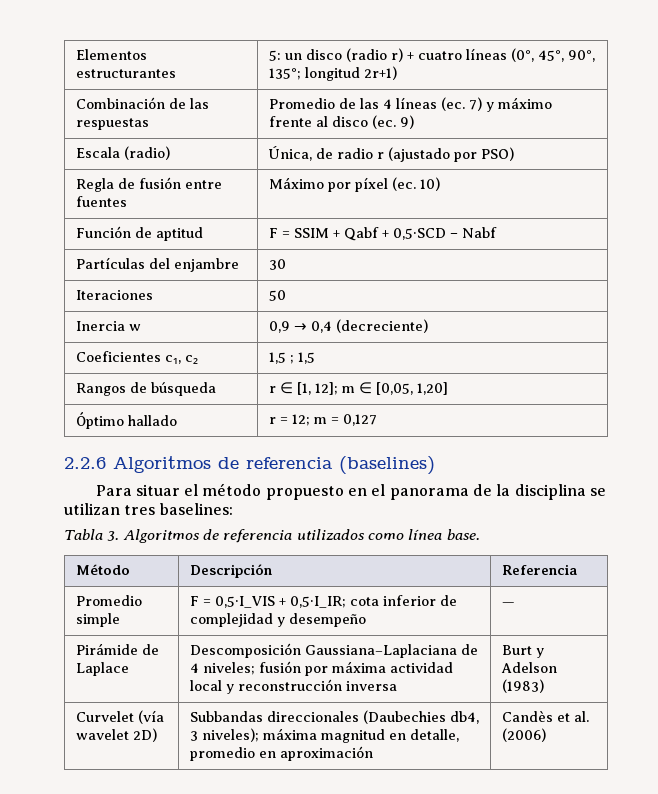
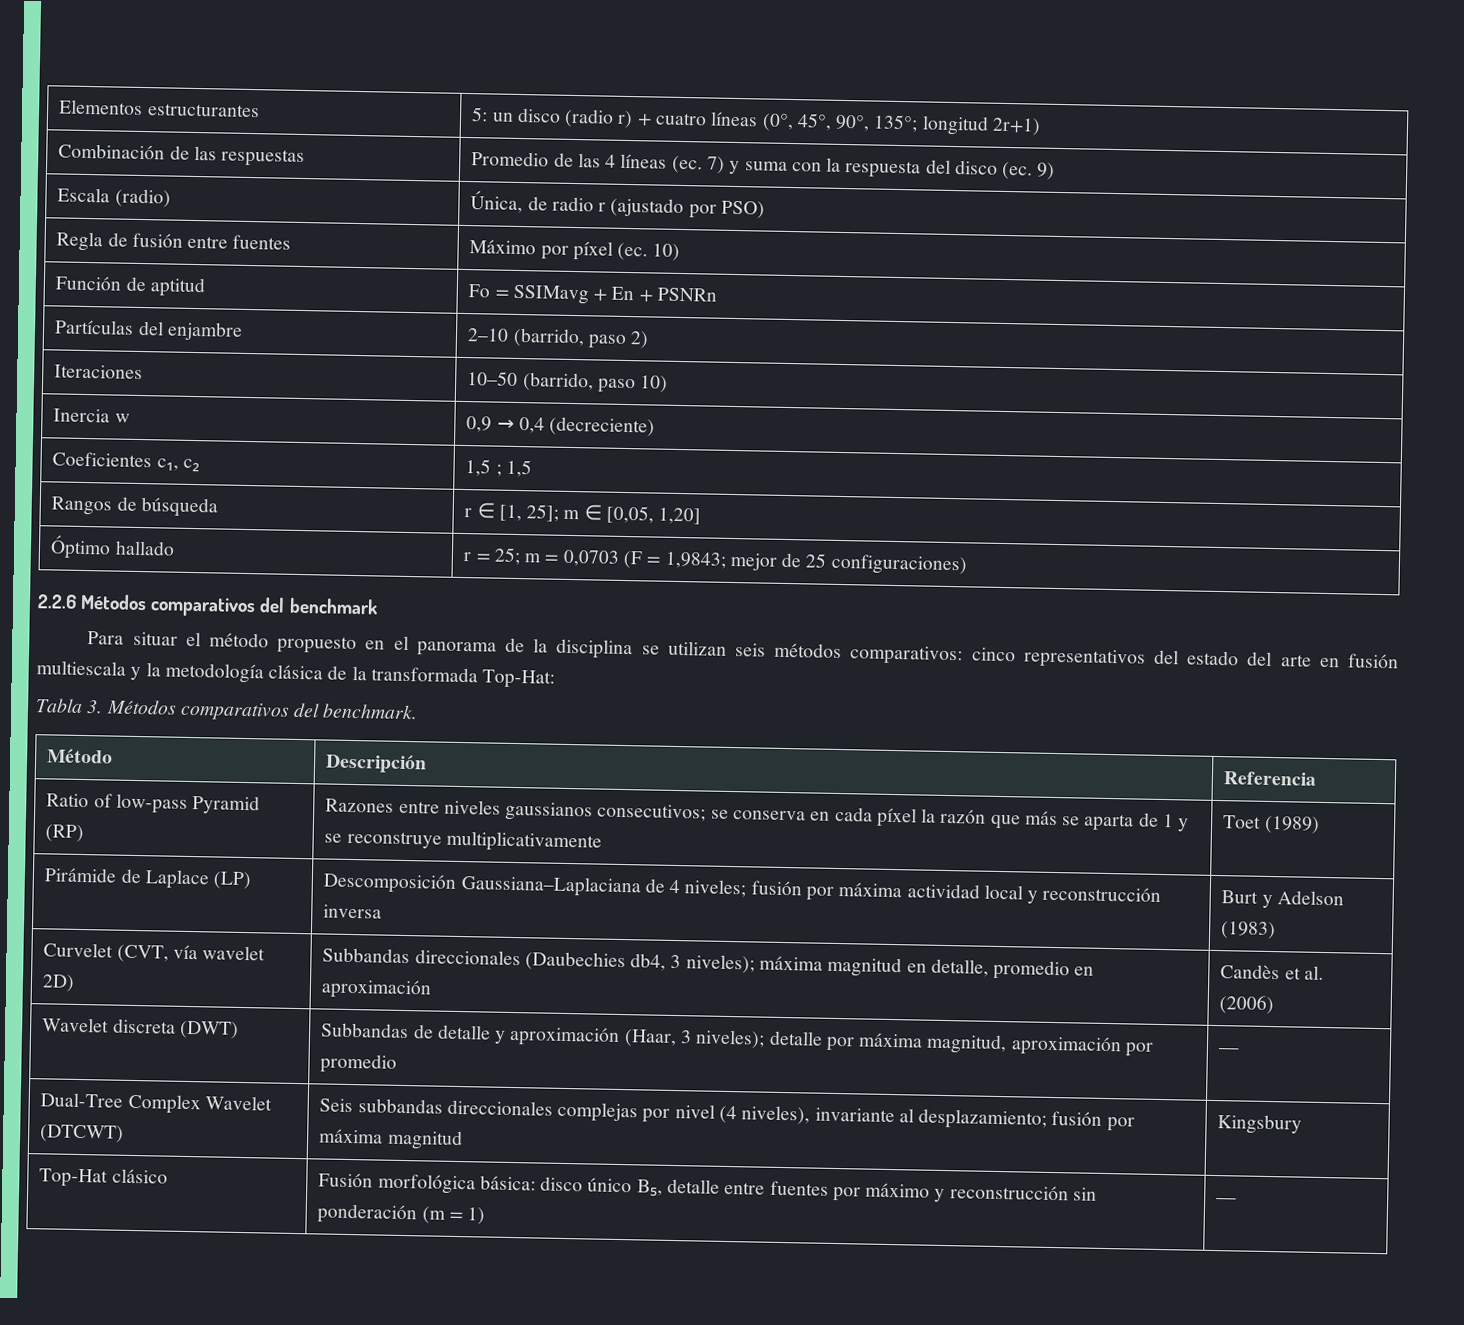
[497,97,552,109] [268,116,328,127] máximo frente al -> [744,157,951,179] suma con la respuesta del
[268,227,497,241] [75,257,239,272] [268,259,286,270] [75,290,153,300] [268,290,286,301] F = SSIM + Qabf + 0,5·SCD − Nabf // Partículas del enjambre | 30 // Iteraciones | 50 -> [468,284,717,305] [54,319,243,341] [467,327,650,349] [54,364,144,380] [467,371,669,394] Fo = SSIMavg + En + PSNRn // Partículas del enjambre | 2–10 (barrido, paso 2) // Iteraciones | 10–50 (barrido, paso 10)
[314,382,338,395] 12]; -> [526,504,560,522] 25];
[291,414,310,426] 12; -> [493,547,521,566] 25;
[342,414,377,426] [64,456,435,475] 0,127 // 2.2.6 Algoritmos de referencia (baselines) -> [562,549,968,576] [37,593,379,618] 0,0703 (F = 1,9843; mejor de 25 configuraciones) // 2.2.6 Métodos comparativos del benchmark
[124,503,233,515] [64,529,480,543] [75,564,130,575] [189,564,272,578] [501,564,577,575] [75,595,142,606] [75,613,120,627] [189,595,457,608] [189,613,366,627] [501,602,514,606] tres baselines: // Tabla 3. Algoritmos de referencia utilizados como línea base. // Método | Descripción | Referencia // Promedio simple | F = 0,5·I_VIS + 0,5·I_IR; cota inferior de complejidad y desempeño | — -> [734,642,1399,669] [36,660,556,689] [35,698,419,721] [47,748,114,764] [325,753,428,774] [1223,771,1318,786] [46,793,261,815] [45,824,85,843] [325,798,1190,832] [324,830,602,853] [1223,815,1320,834] seis métodos comparativos: cinco representativos del estado del arte en fusión multiescala y la metodología clásica de la transformada Top-Hat: // Tabla 3. Métodos comparativos del benchmark. // Método | Descripción | Referencia // Ratio of low-pass Pyramid (RP) | Razones entre niveles gaussianos consecutivos; se conserva en cada píxel la razón que más se aparta de 1 y se reconstruye multiplicativamente | Toet (1989)
(129, 669) none -> [213,871,253,890] (LP)
[137,710,164,724] (vía -> [116,944,198,963] (CVT, vía
(546, 735) none -> [42,1017,239,1039] [321,1022,1154,1057] [320,1053,398,1074] [1218,1048,1240,1054] [40,1092,272,1115] [40,1124,125,1143] [319,1098,1135,1132] [319,1128,463,1151] [1217,1114,1303,1135] [39,1168,168,1188] [318,1172,1097,1203] [317,1203,486,1225] [1216,1198,1238,1204] // Wavelet discreta (DWT) | Subbandas de detalle y aproximación (Haar, 3 niveles); detalle por máxima magnitud, aproximación por promedio | — // Dual-Tree Complex Wavelet (DTCWT) | Seis subbandas direccionales complejas por nivel (4 niveles), invariante al desplazamiento; fusión por máxima magnitud | Kingsbury // Top-Hat clásico | Fusión morfológica básica: disco único B₅, detalle entre fuentes por máximo y reconstrucción sin ponderación (m = 1) | —

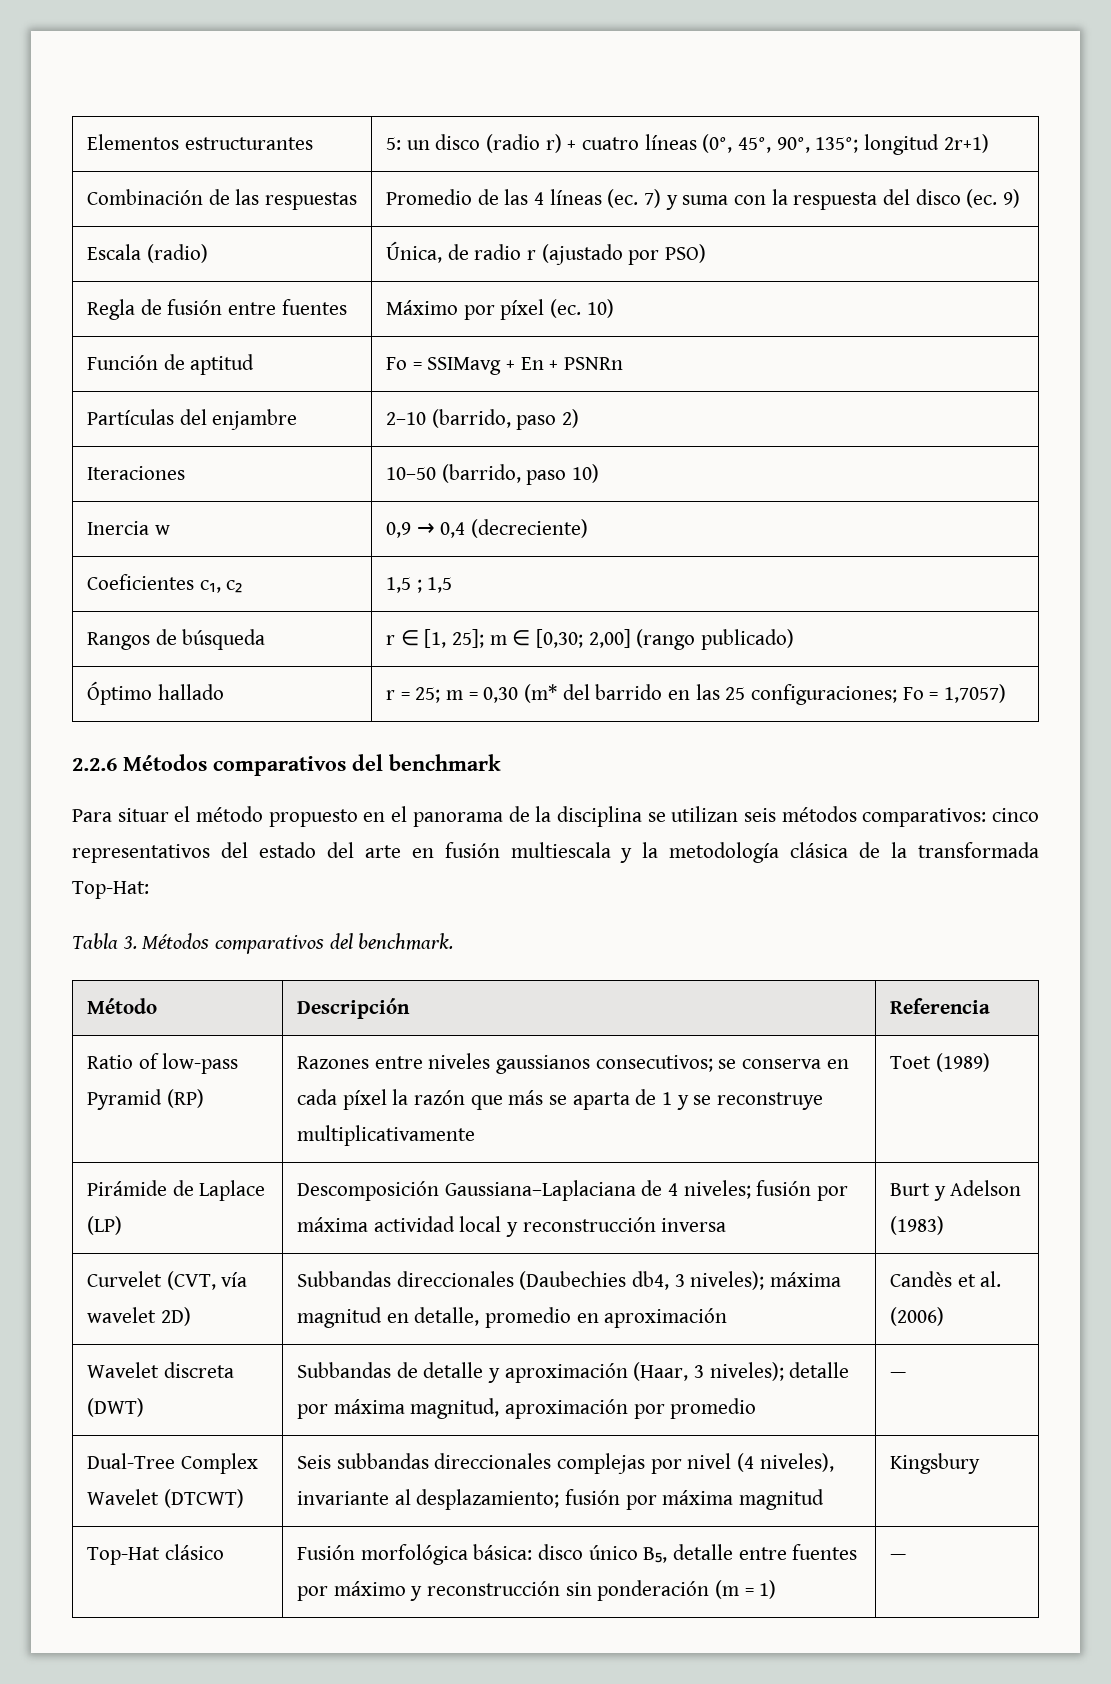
[605,505,702,525] [0,05, 1,20] -> [535,629,794,650] [0,30; 2,00] (rango publicado)
[562,549,968,576] 0,0703 (F = 1,9843; mejor de 25 configuraciones) -> [483,684,1006,705] 0,30 (m* del barrido en las 25 configuraciones; Fo = 1,7057)

